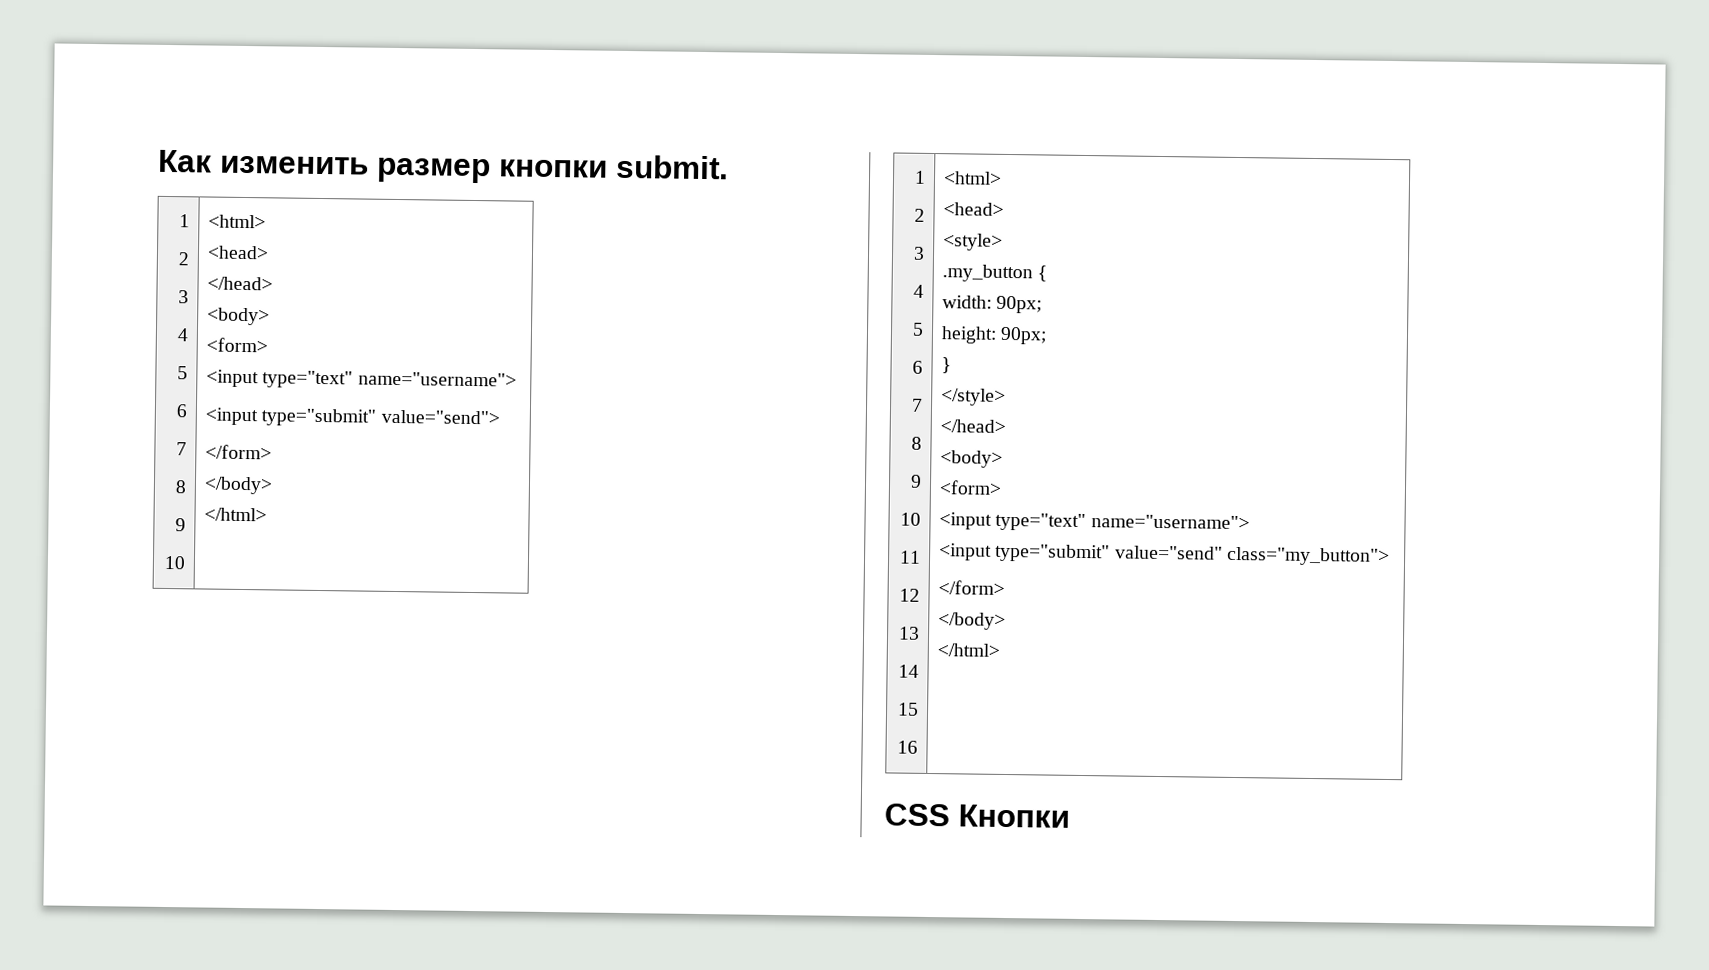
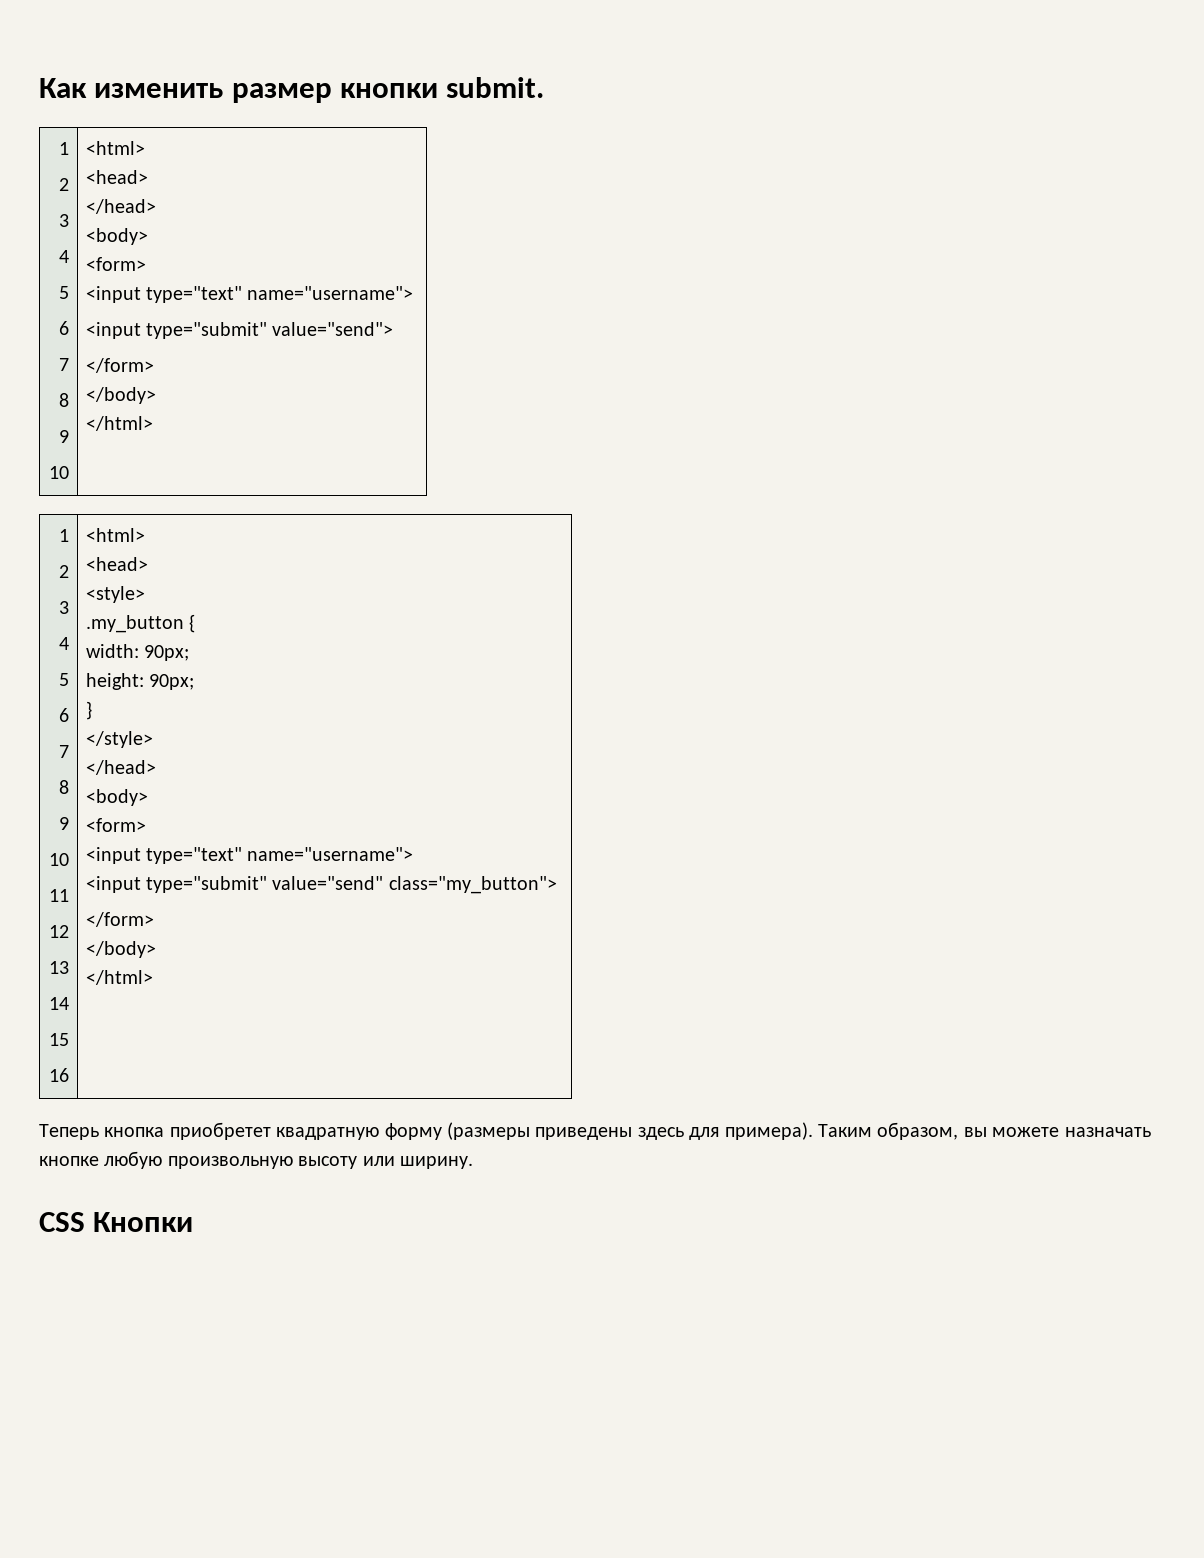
(1001, 650) none -> [39,1122,1151,1140] [39,1151,473,1169] // Теперь кнопка приобретет квадратную форму (размеры приведены здесь для примера). Таким образом, вы можете назначать кнопке любую произвольную высоту или ширину.

